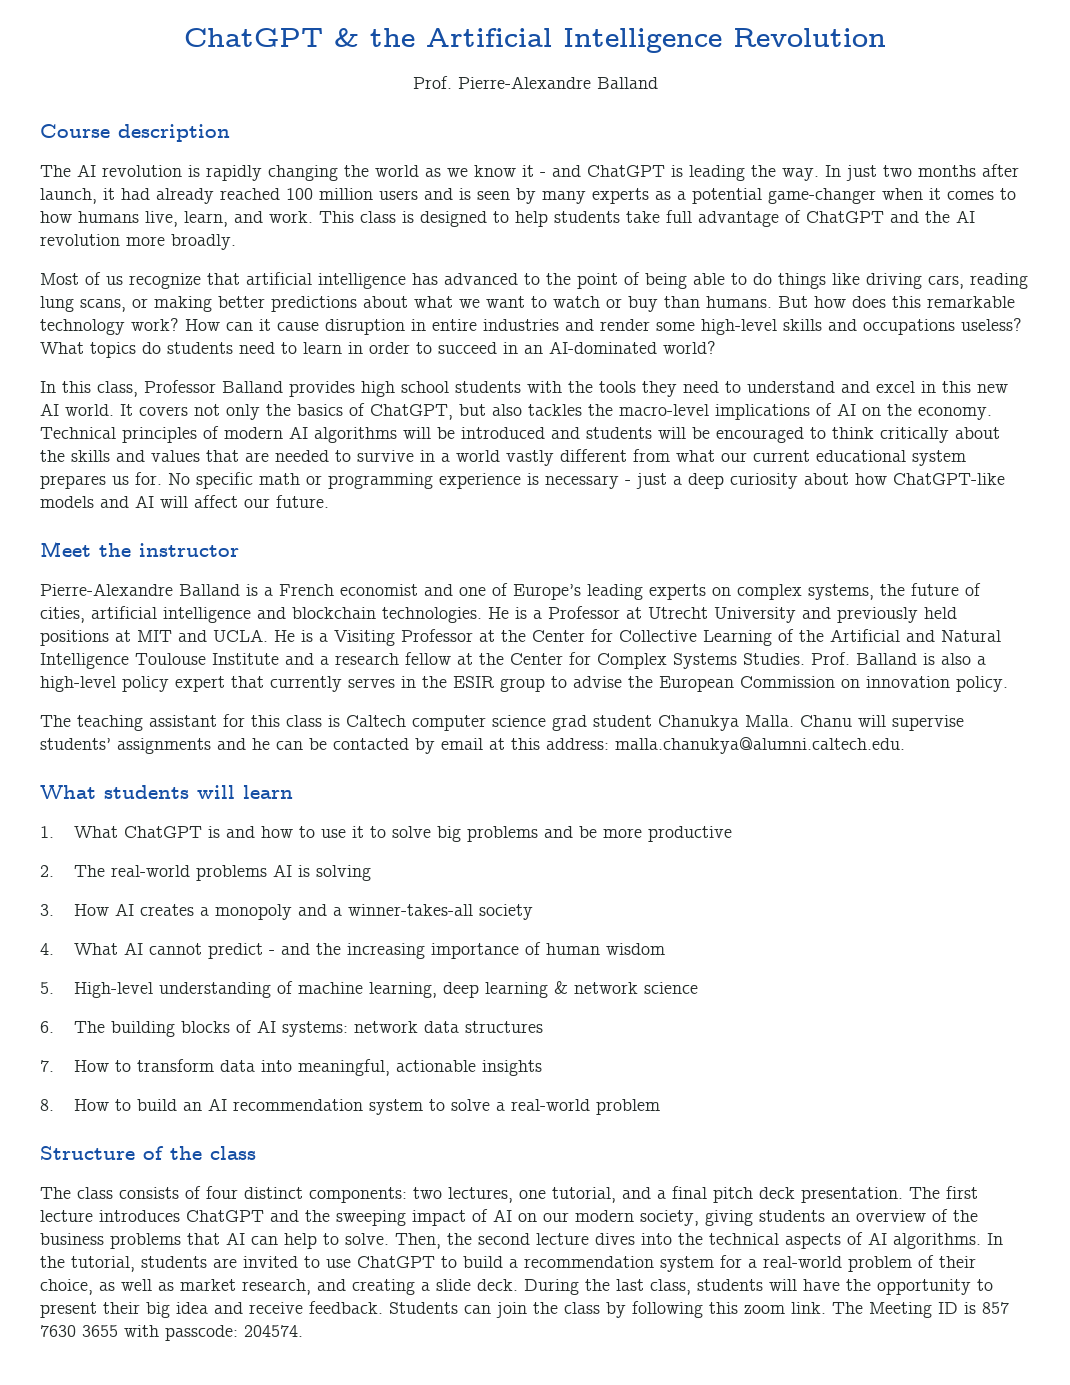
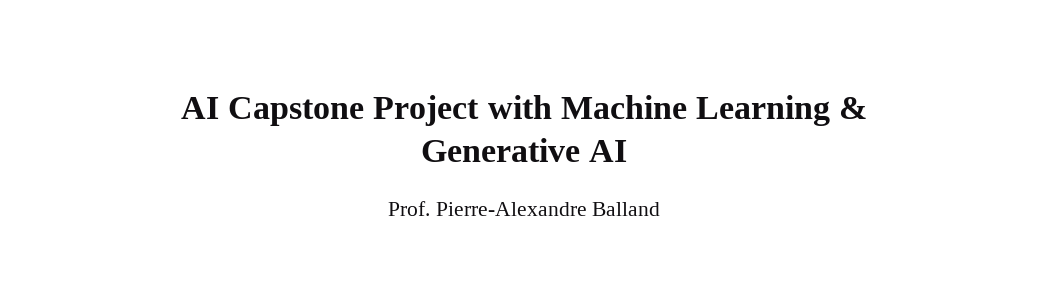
[184,28,886,53] [412,76,658,89] [40,124,230,142] [40,164,1019,181] [40,188,1016,204] [40,210,975,227] [40,234,236,250] [40,272,1028,289] [40,296,1015,312] [40,318,1022,335] [40,341,716,358] [40,380,1008,397] [40,403,992,420] [40,426,1000,443] [40,449,966,466] [40,472,1005,489] [40,495,329,508] [40,541,239,557] [40,583,981,600] [40,606,957,623] [40,629,1001,646] [40,652,986,669] [40,676,1008,692] [40,714,964,731] [40,737,905,754] [40,785,293,799] [40,826,733,842] [40,864,372,881] [40,903,534,920] [40,942,666,959] [40,981,699,998] [40,1020,544,1037] [40,1059,543,1076] [40,1098,661,1115] [40,1146,256,1160] [40,1186,978,1203] [40,1209,978,1226] [40,1232,1003,1249] [40,1255,976,1272] [40,1279,993,1295] [40,1301,1009,1318] [40,1325,303,1341] ChatGPT & the Artificial Intelligence Revolution // Prof. Pierre-Alexandre Balland // Course description // The AI revolution is rapidly changing the world as we know it - and ChatGPT is leading the way. In just two months after launch, it had already reached 100 million users and is seen by many experts as a potential game-changer when it comes to how humans live, learn, and work. This class is designed to help students take full advantage of ChatGPT and the AI revolution more broadly. // Most of us recognize that artificial intelligence has advanced to the point of being able to do things like driving cars, reading lung scans, or making better predictions about what we want to watch or buy than humans. But how does this remarkable technology work? How can it cause disruption in entire industries and render some high-level skills and occupations useless? What topics do students need to learn in order to succeed in an AI-dominated world? // In this class, Professor Balland provides high school students with the tools they need to understand and excel in this new AI world. It covers not only the basics of ChatGPT, but also tackles the macro-level implications of AI on the economy. Technical principles of modern AI algorithms will be introduced and students will be encouraged to think critically about the skills and values that are needed to survive in a world vastly different from what our current educational system prepares us for. No specific math or programming experience is necessary - just a deep curiosity about how ChatGPT-like models and AI will affect our future. // Meet the instructor // Pierre-Alexandre Balland is a French economist and one of Europe’s leading experts on complex systems, the future of cities, artificial intelligence and blockchain technologies. He is a Professor at Utrecht University and previously held positions at MIT and UCLA. He is a Visiting Professor at the Center for Collective Learning of the Artificial and Natural Intelligence Toulouse Institute and a research fellow at the Center for Complex Systems Studies. Prof. Balland is also a high-level policy expert that currently serves in the ESIR group to advise the European Commission on innovation policy. // The teaching assistant for this class is Caltech computer science grad student Chanukya Malla. Chanu will supervise students’ assignments and he can be contacted by email at this address: malla.chanukya@alumni.caltech.edu. // What students will learn // 1. What ChatGPT is and how to use it to solve big problems and be more productive // 2. The real-world problems AI is solving // 3. How AI creates a monopoly and a winner-takes-all society // 4. What AI cannot predict - and the increasing importance of human wisdom // 5. High-level understanding of machine learning, deep learning & network science // 6. The building blocks of AI systems: network data structures // 7. How to transform data into meaningful, actionable insights // 8. How to build an AI recommendation system to solve a real-world problem // Structure of the class // The class consists of four distinct components: two lectures, one tutorial, and a final pitch deck presentation. The first lecture introduces ChatGPT and the sweeping impact of AI on our modern society, giving students an overview of the business problems that AI can help to solve. Then, the second lecture dives into the technical aspects of AI algorithms. In the tutorial, students are invited to use ChatGPT to build a recommendation system for a real-world problem of their choice, as well as market research, and creating a slide deck. During the last class, students will have the opportunity to present their big idea and receive feedback. Students can join the class by following this zoom link. The Meeting ID is 857 7630 3655 with passcode: 204574. -> [180,95,868,126] [420,138,628,162] [387,201,661,216] AI Capstone Project with Machine Learning & Generative AI // Prof. Pierre-Alexandre Balland

